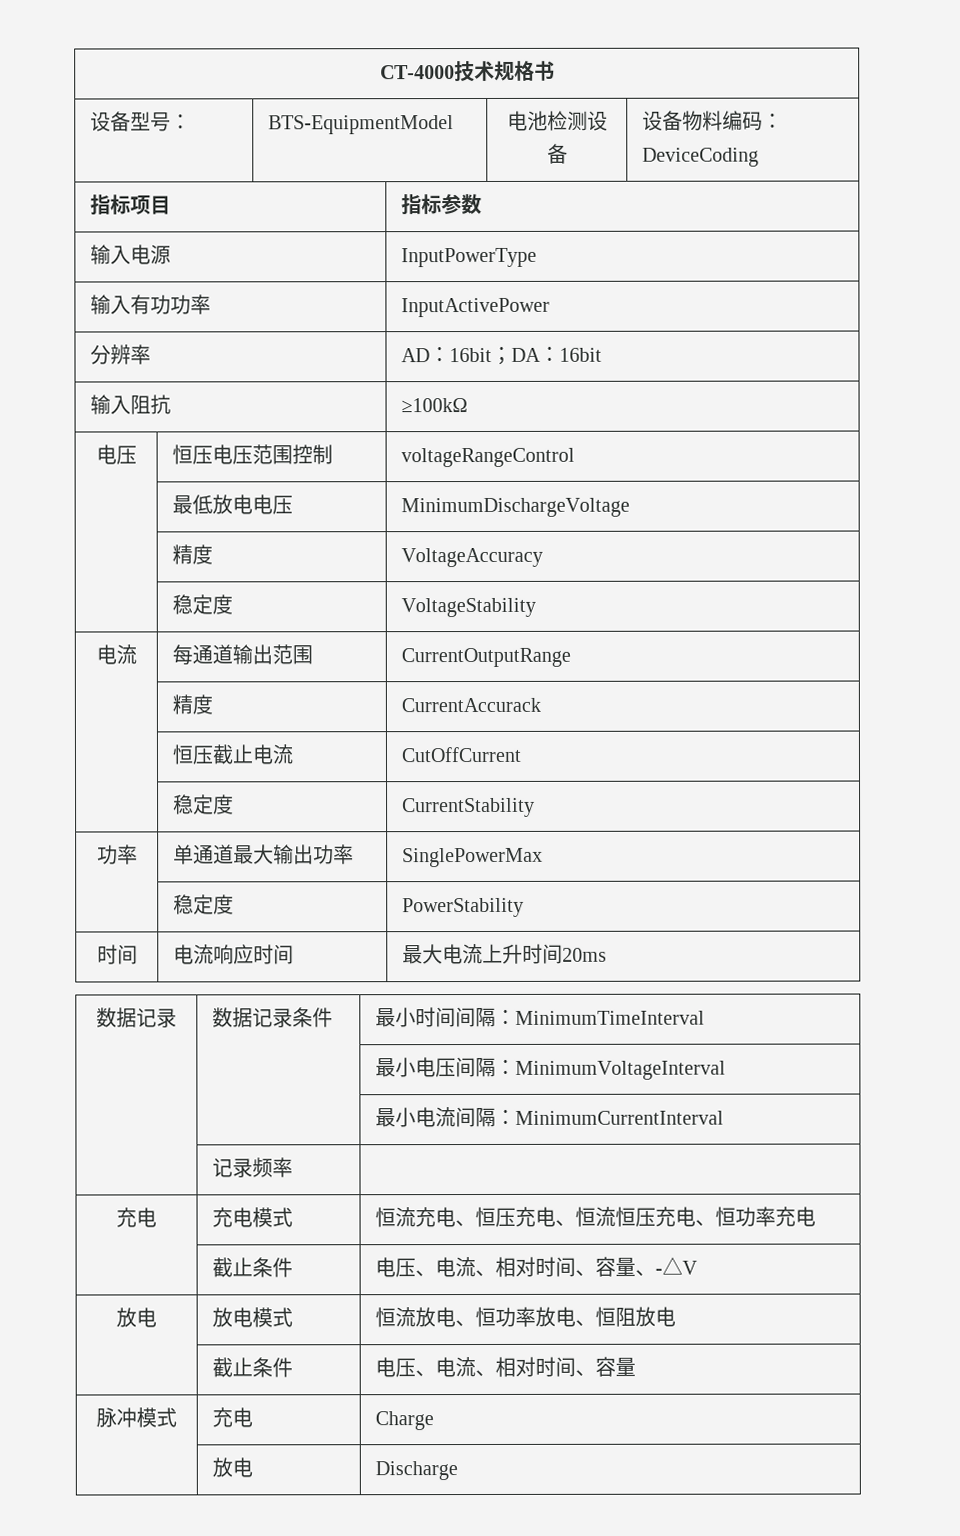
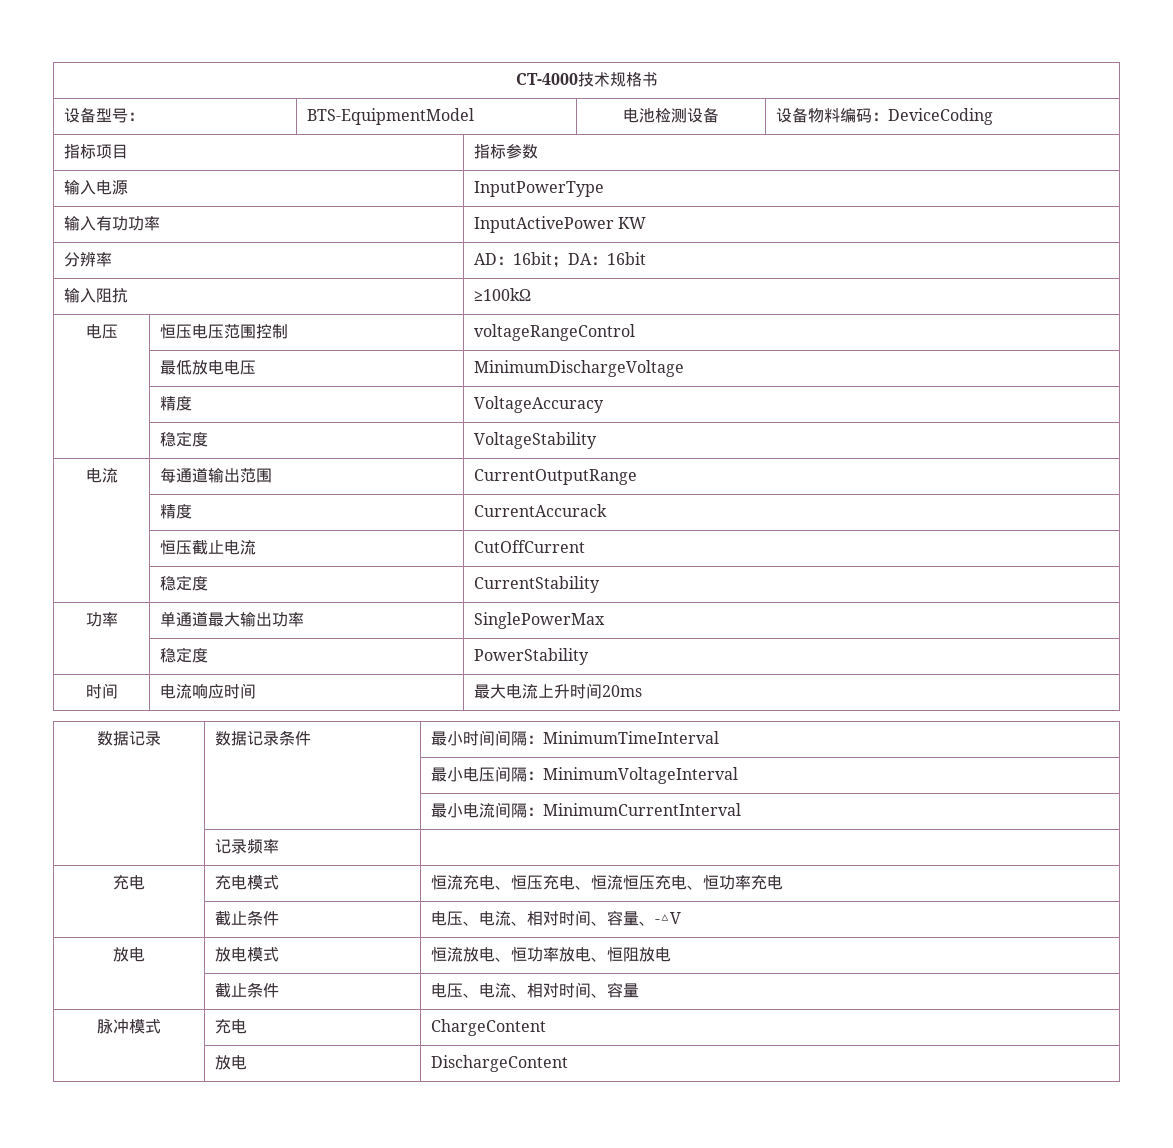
(550, 307) none -> [618,217,647,229] KW
[374,1411,434,1431] [211,1457,253,1478] [374,1461,458,1481] Charge // | 放电 | Discharge -> [430,1019,546,1036] [214,1055,247,1070] [430,1055,568,1072] ChargeContent // | 放电 | DischargeContent

